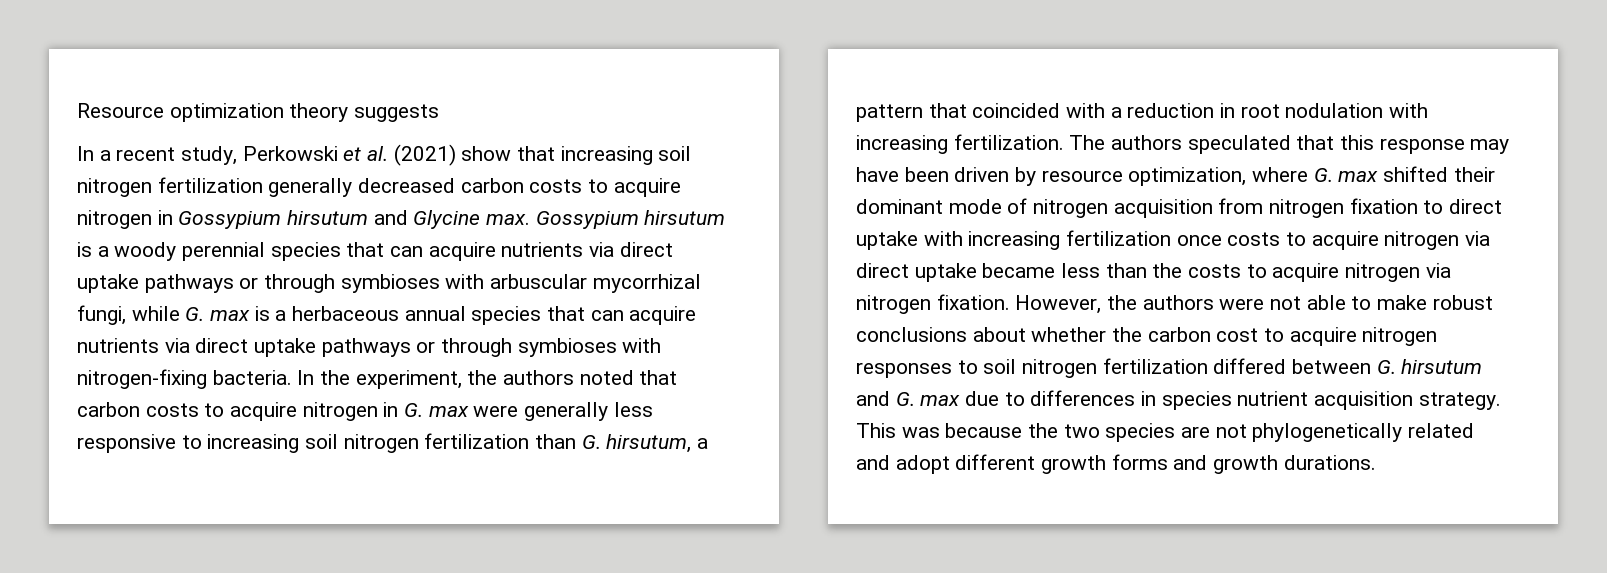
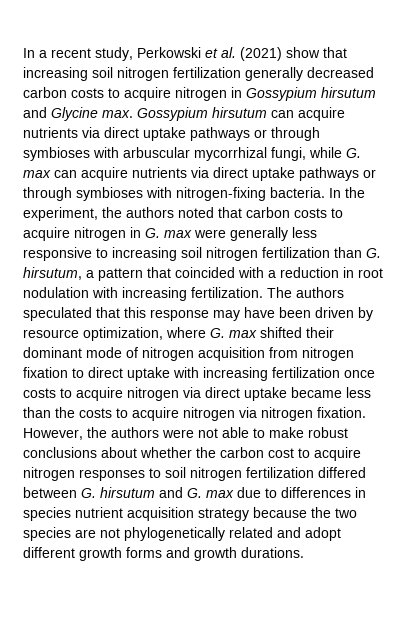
[77,103,440,122] Resource optimization theory suggests // -> (23, 53) none
[77,242,385,261] is a woody perennial species that -> (267, 112) none
[254,306,586,325] is a herbaceous annual species that -> (51, 174) none
[1418,392,1501,410] [856,423,940,438] strategy. This was -> [198,508,249,521] strategy

